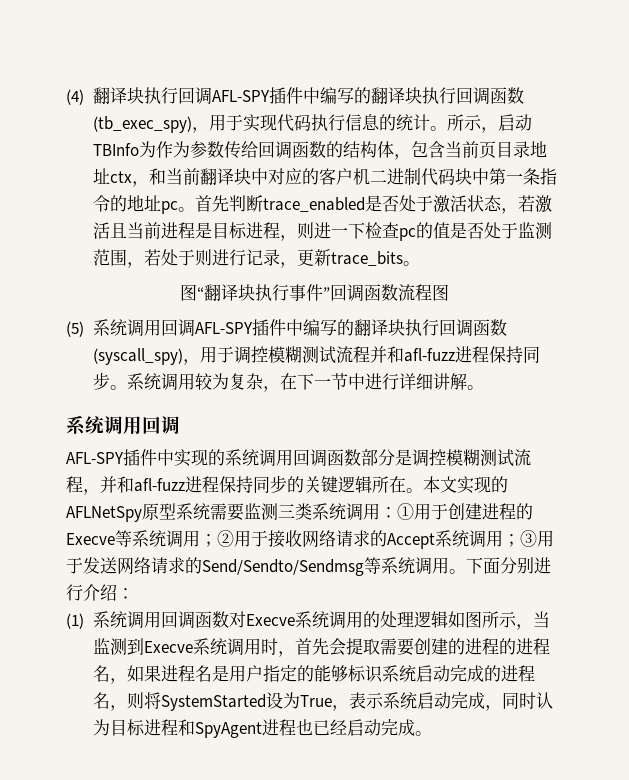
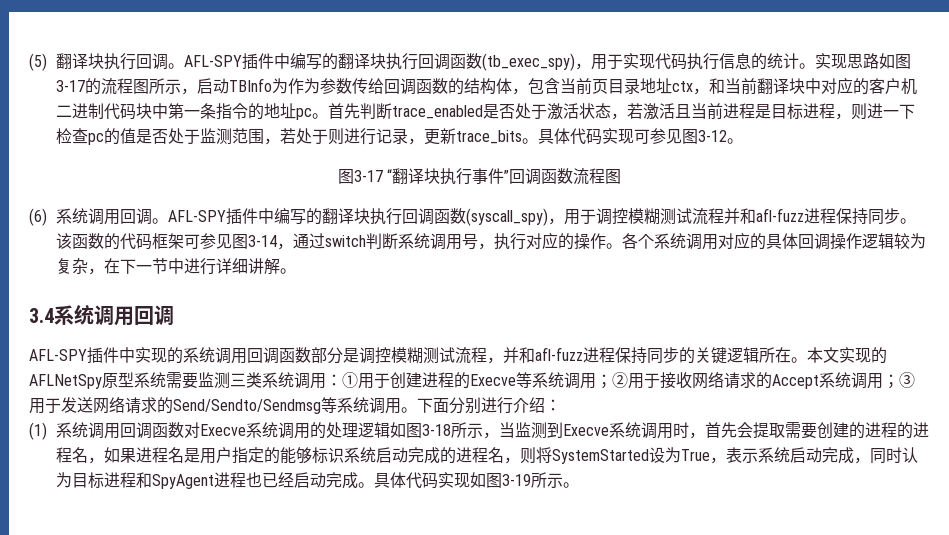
[66,87,212,105] (4)翻译块执行回调 -> [29,53,185,71] (5)翻译块执行回调。
(447, 128) none -> [815,53,912,69] [56,78,150,95] 实现思路如图3-17的流程图
[180,284,197,301] // 图 -> [538,128,744,145] [337,169,383,184] 具体代码实现可参见图3-12。 // 图3-17
[66,319,195,337] (5)系统调用回调 -> [29,208,169,226] (6)系统调用回调。
[126,373,195,391] 系统调用 -> [56,232,895,250] 该函数的代码框架可参见图3-14，通过switch判断系统调用号，执行对应的操作。各个系统调用对应的具体回调操作逻辑
(484, 387) none -> [29,308,54,323] 3.4
(482, 619) none -> [422,424,452,436] 3-18
(432, 733) none -> [374,472,580,489] 具体代码实现如图3-19所示。

